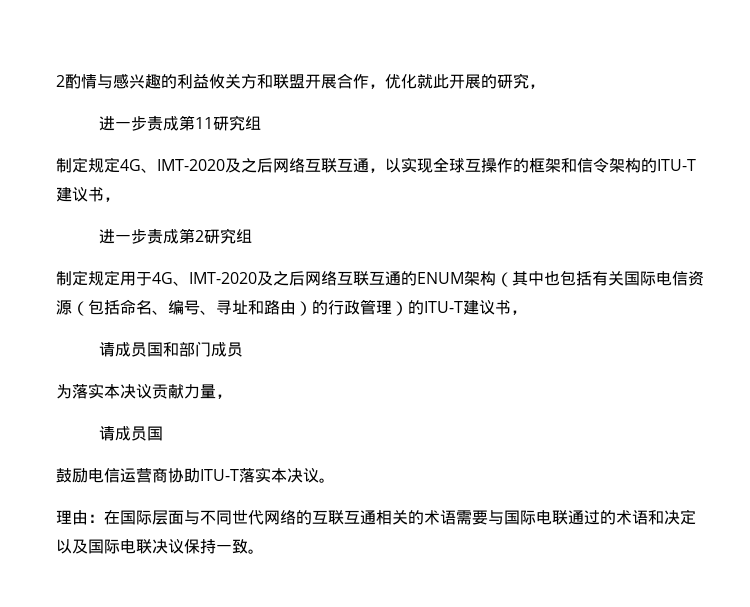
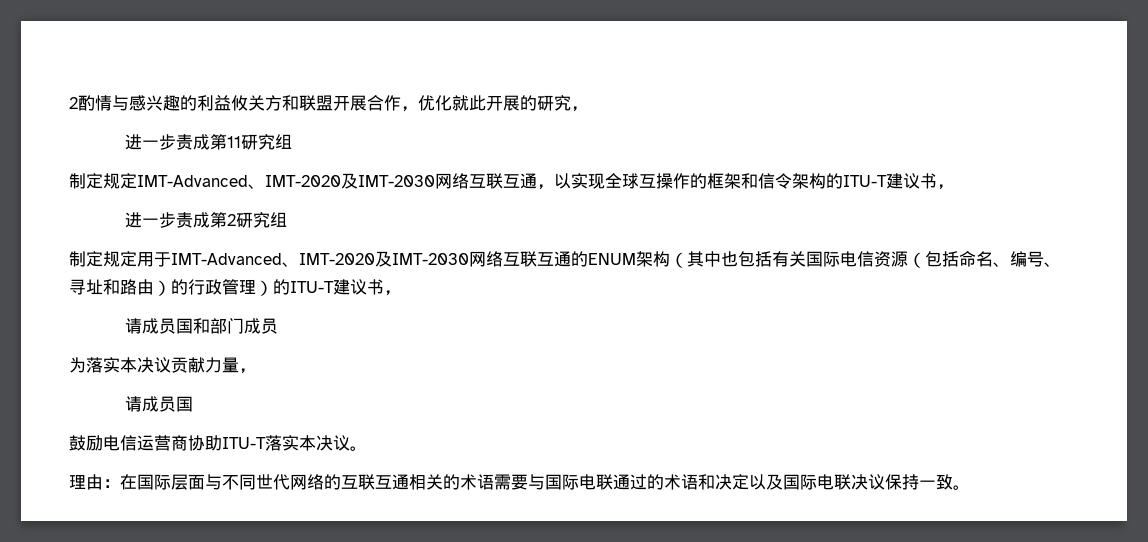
[120,158,273,173] 4G、IMT-2020及之后 -> [137,173,435,189] IMT-Advanced、IMT-2020及IMT-2030
[152,271,305,286] 4G、IMT-2020及之后 -> [171,251,469,267] IMT-Advanced、IMT-2020及IMT-2030

